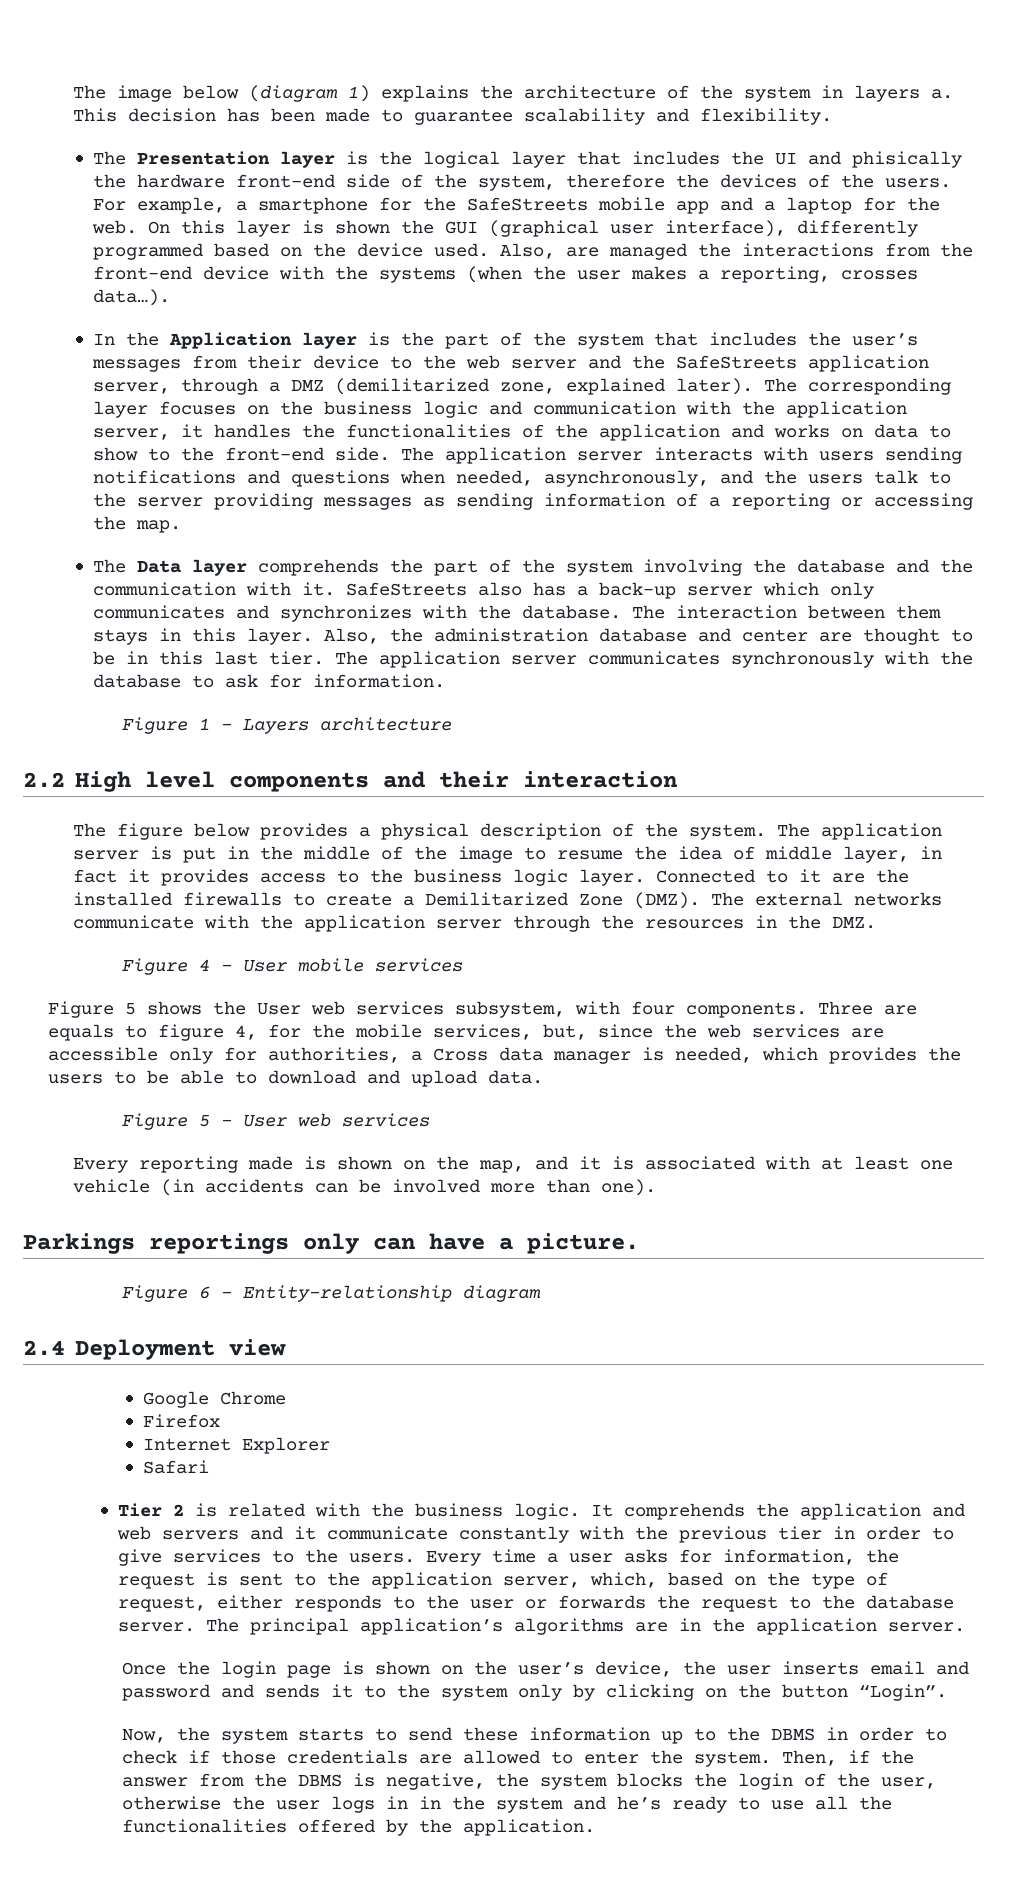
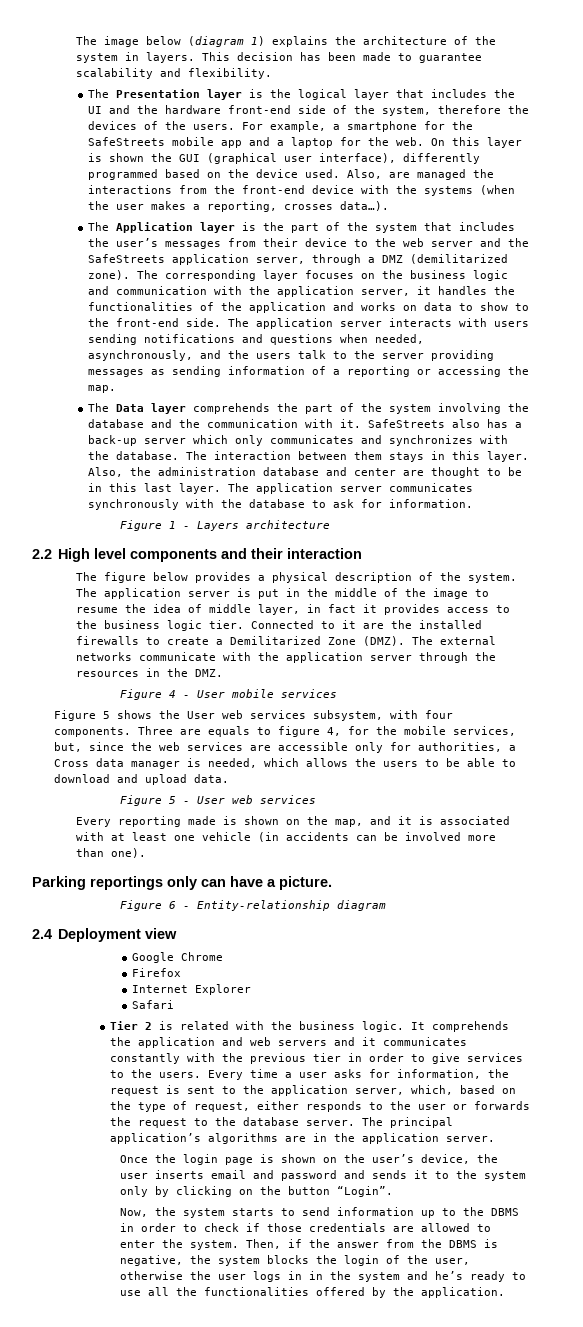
[853,85,953,102] layers a. -> [145,52,195,63] layers.
[852,151,963,168] phisically -> (131, 109) none
[93,332,160,346] In the -> [88,222,110,231] The
[500,378,754,395] zone, explained later). -> [88,270,131,280] zone).
[269,651,325,665] tier. -> [179,483,222,494] layer.
[578,869,645,886] layer. -> [208,620,244,629] tier.
[828,1047,917,1064] provides -> [305,758,348,767] allows
[23,1233,135,1254] Parkings -> [32,876,86,890] Parking
[327,1526,449,1540] communicate -> [382,1037,467,1046] communicates
[463,1727,519,1741] these -> (330, 1211) none

